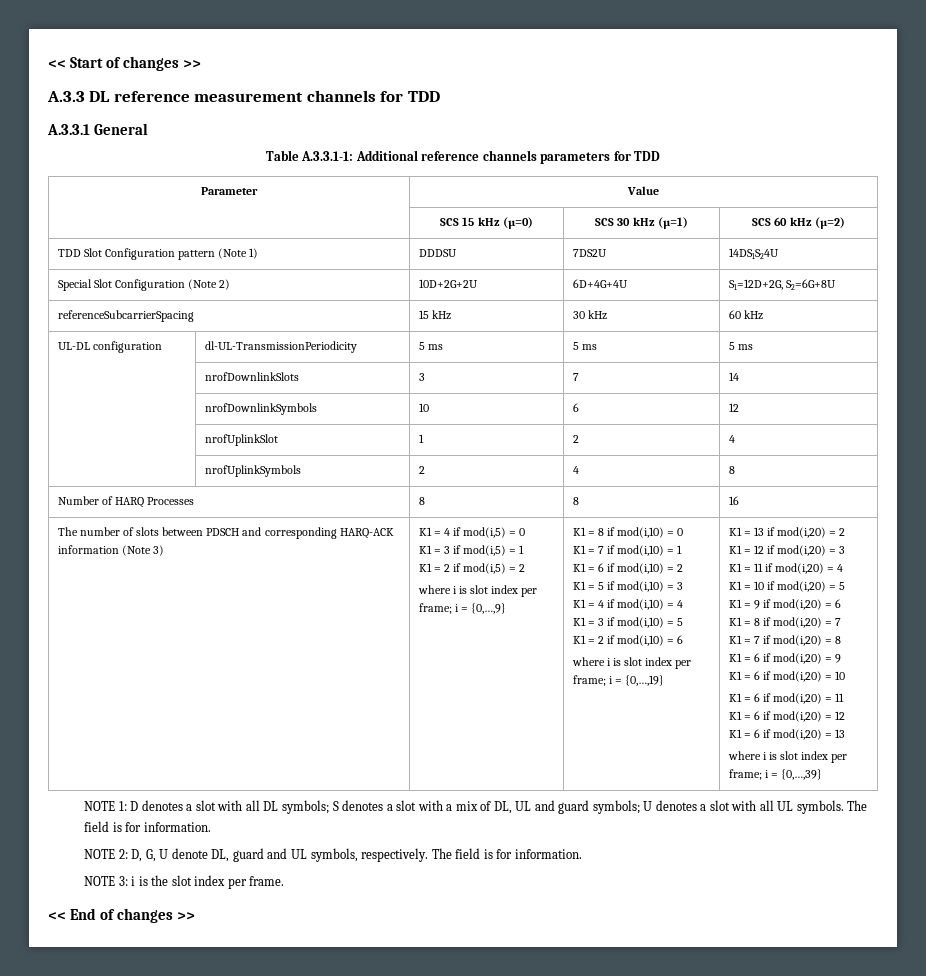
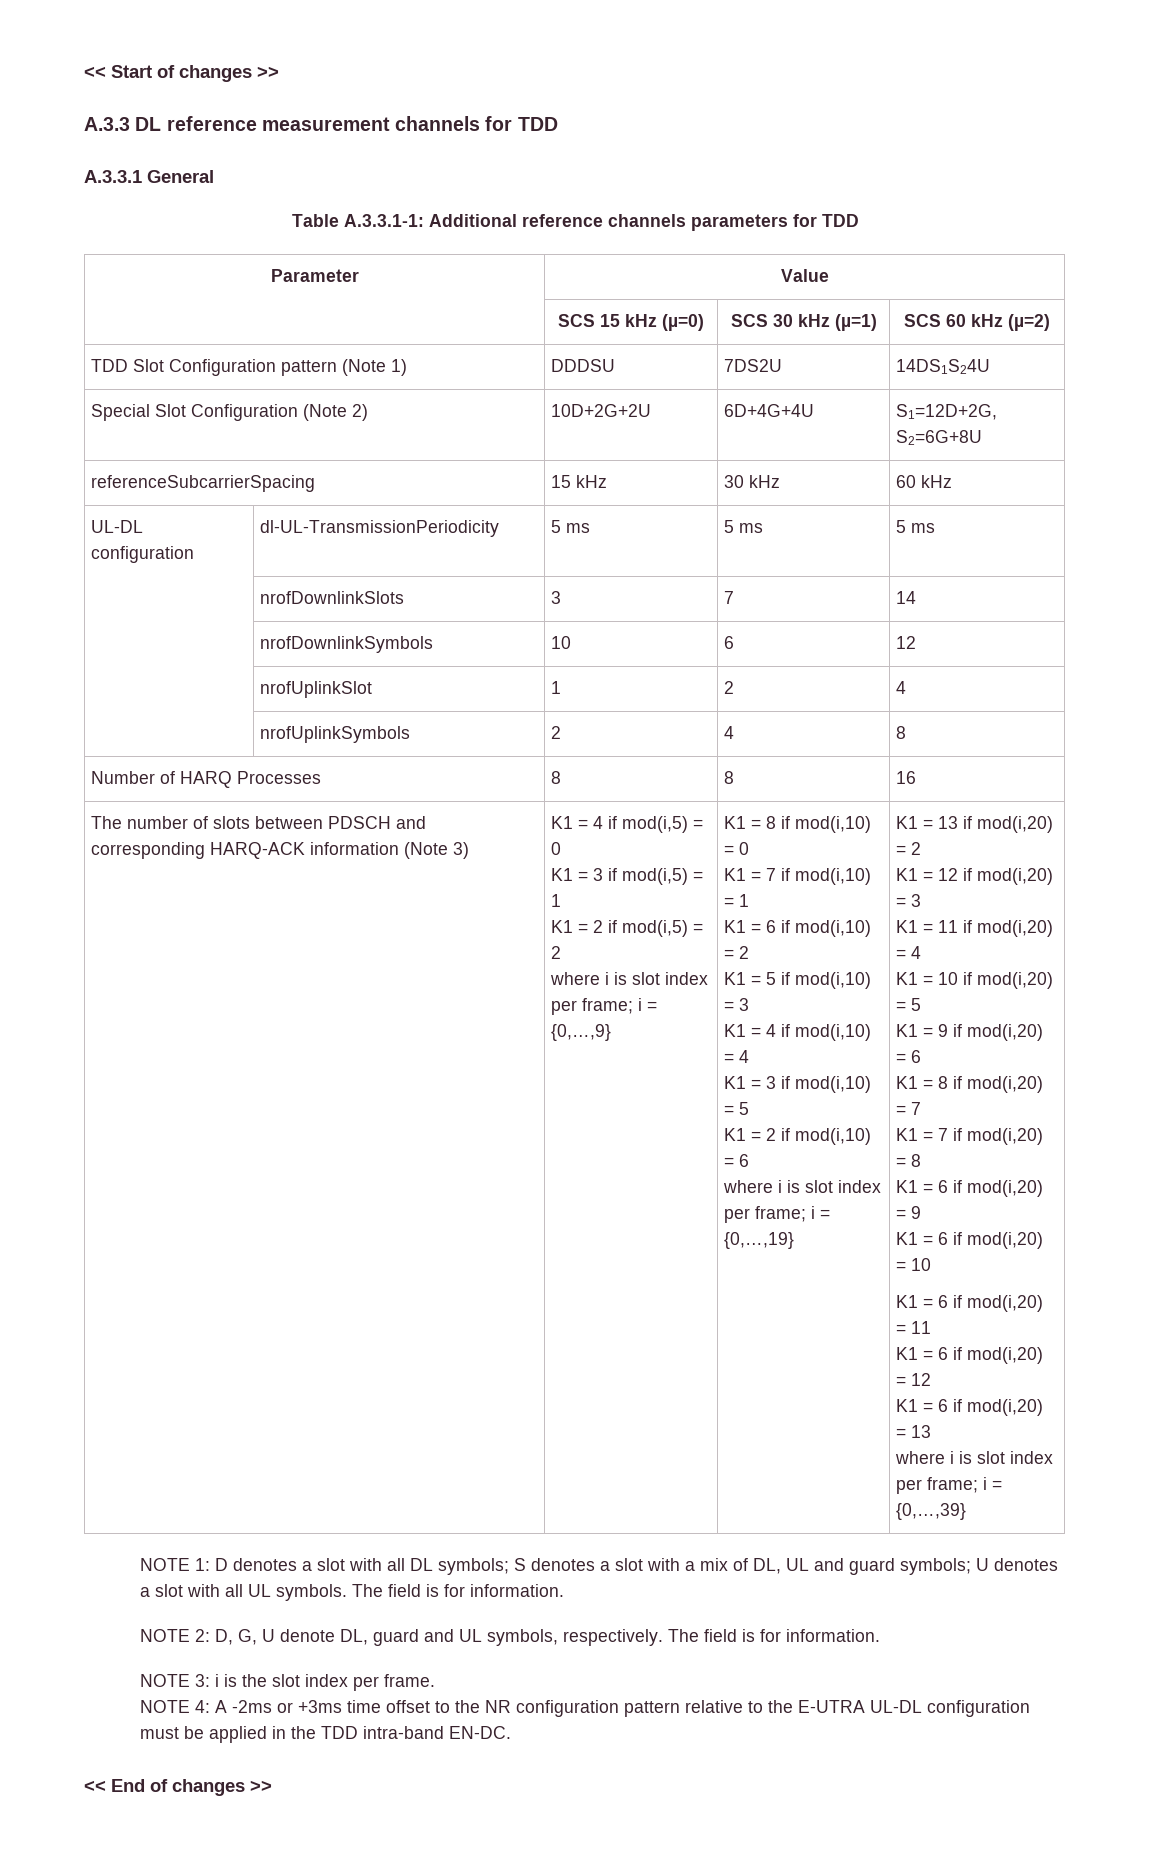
(285, 881) none -> [140,1700,1031,1717] [140,1726,512,1743] // NOTE 4: A -2ms or +3ms time offset to the NR configuration pattern relative to the E-UTRA UL-DL configuration must be applied in the TDD intra-band EN-DC.

